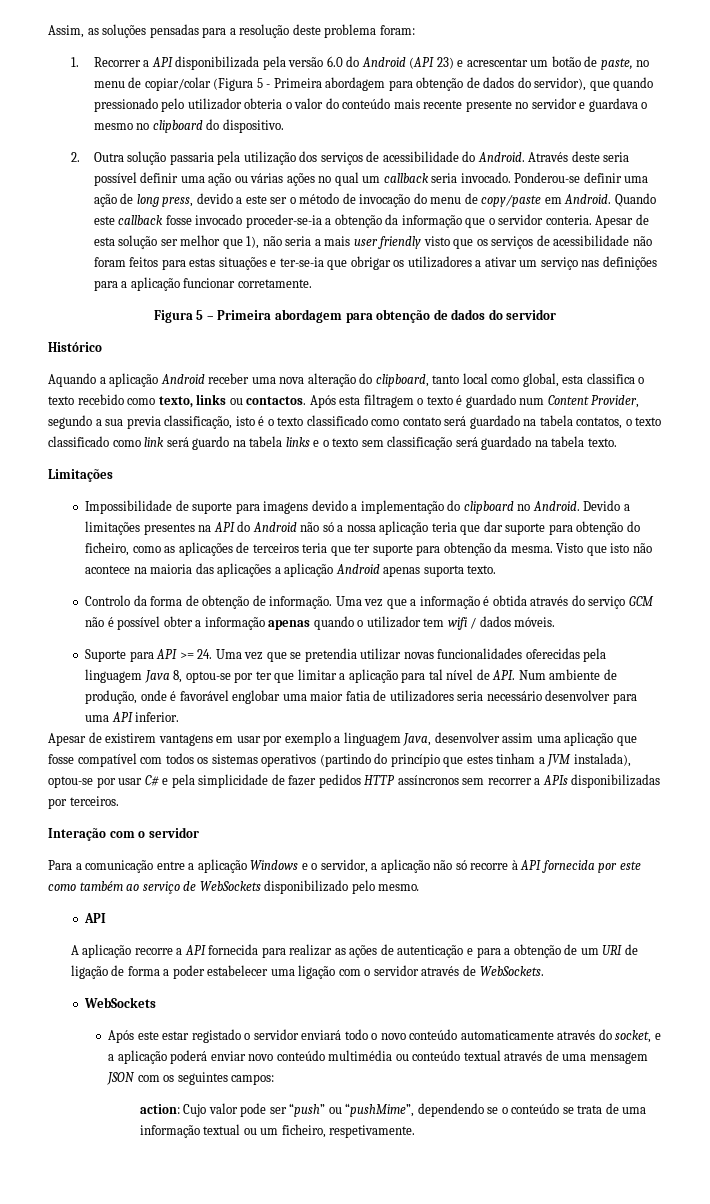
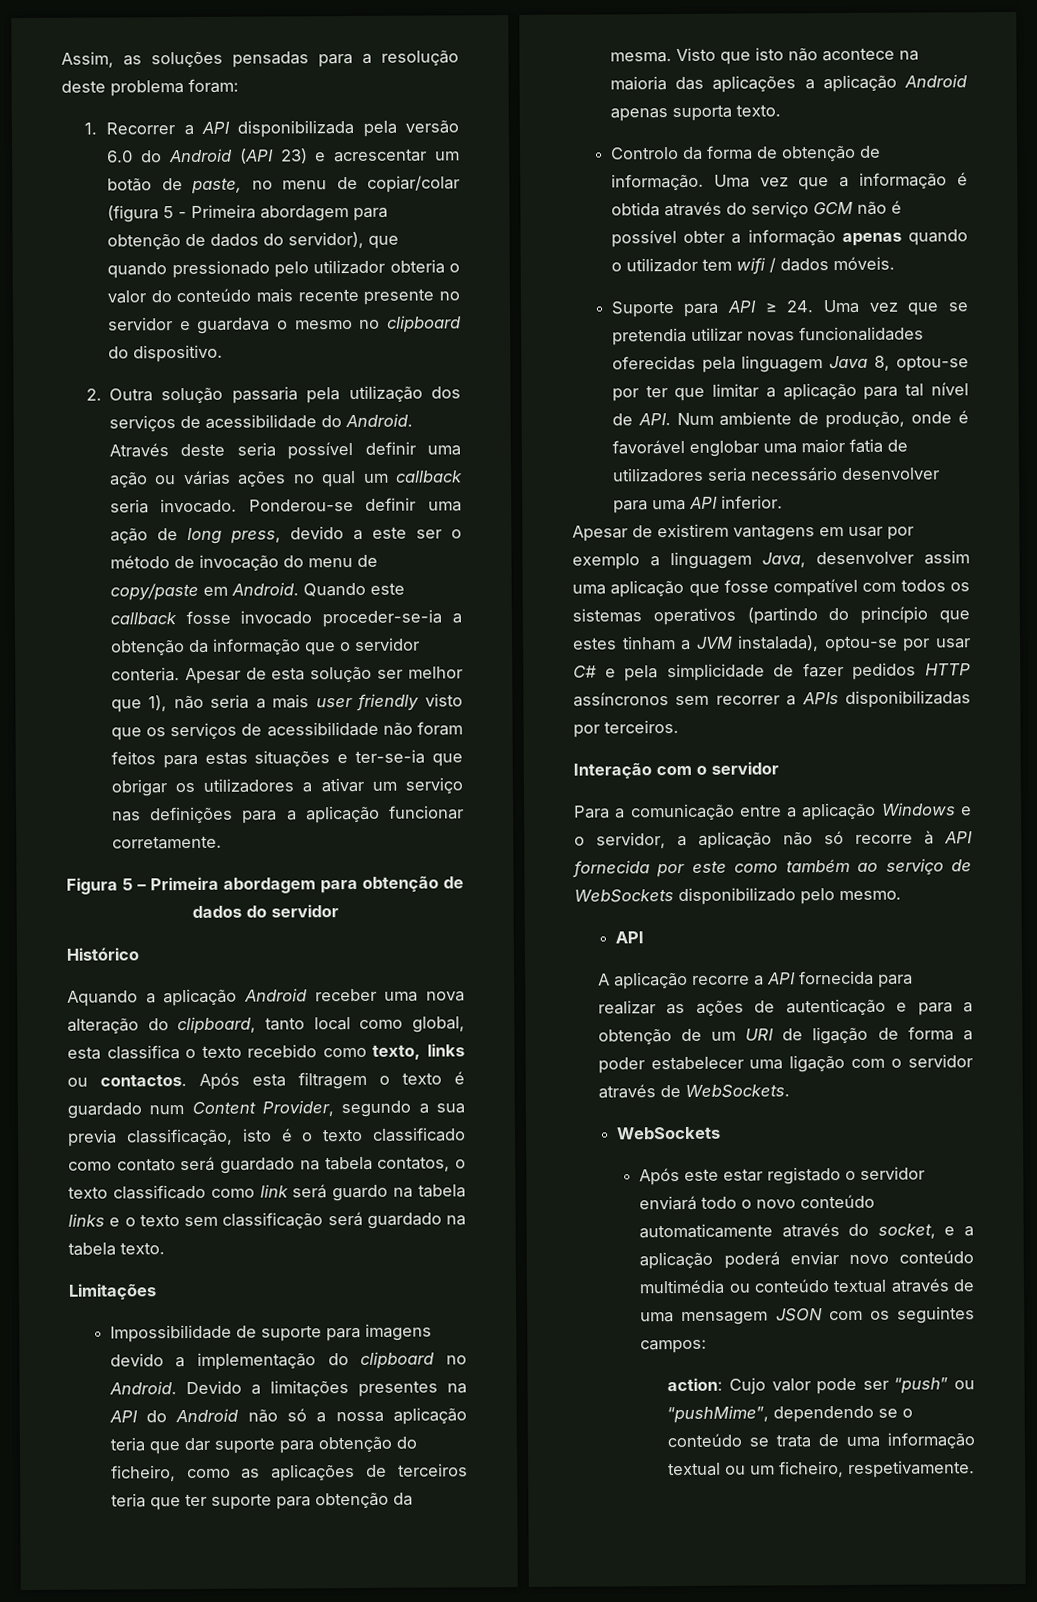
[213,78,254,91] (Figura -> [107,205,160,223] (figura
[179,652,194,659] >= -> [764,302,778,313] ≥

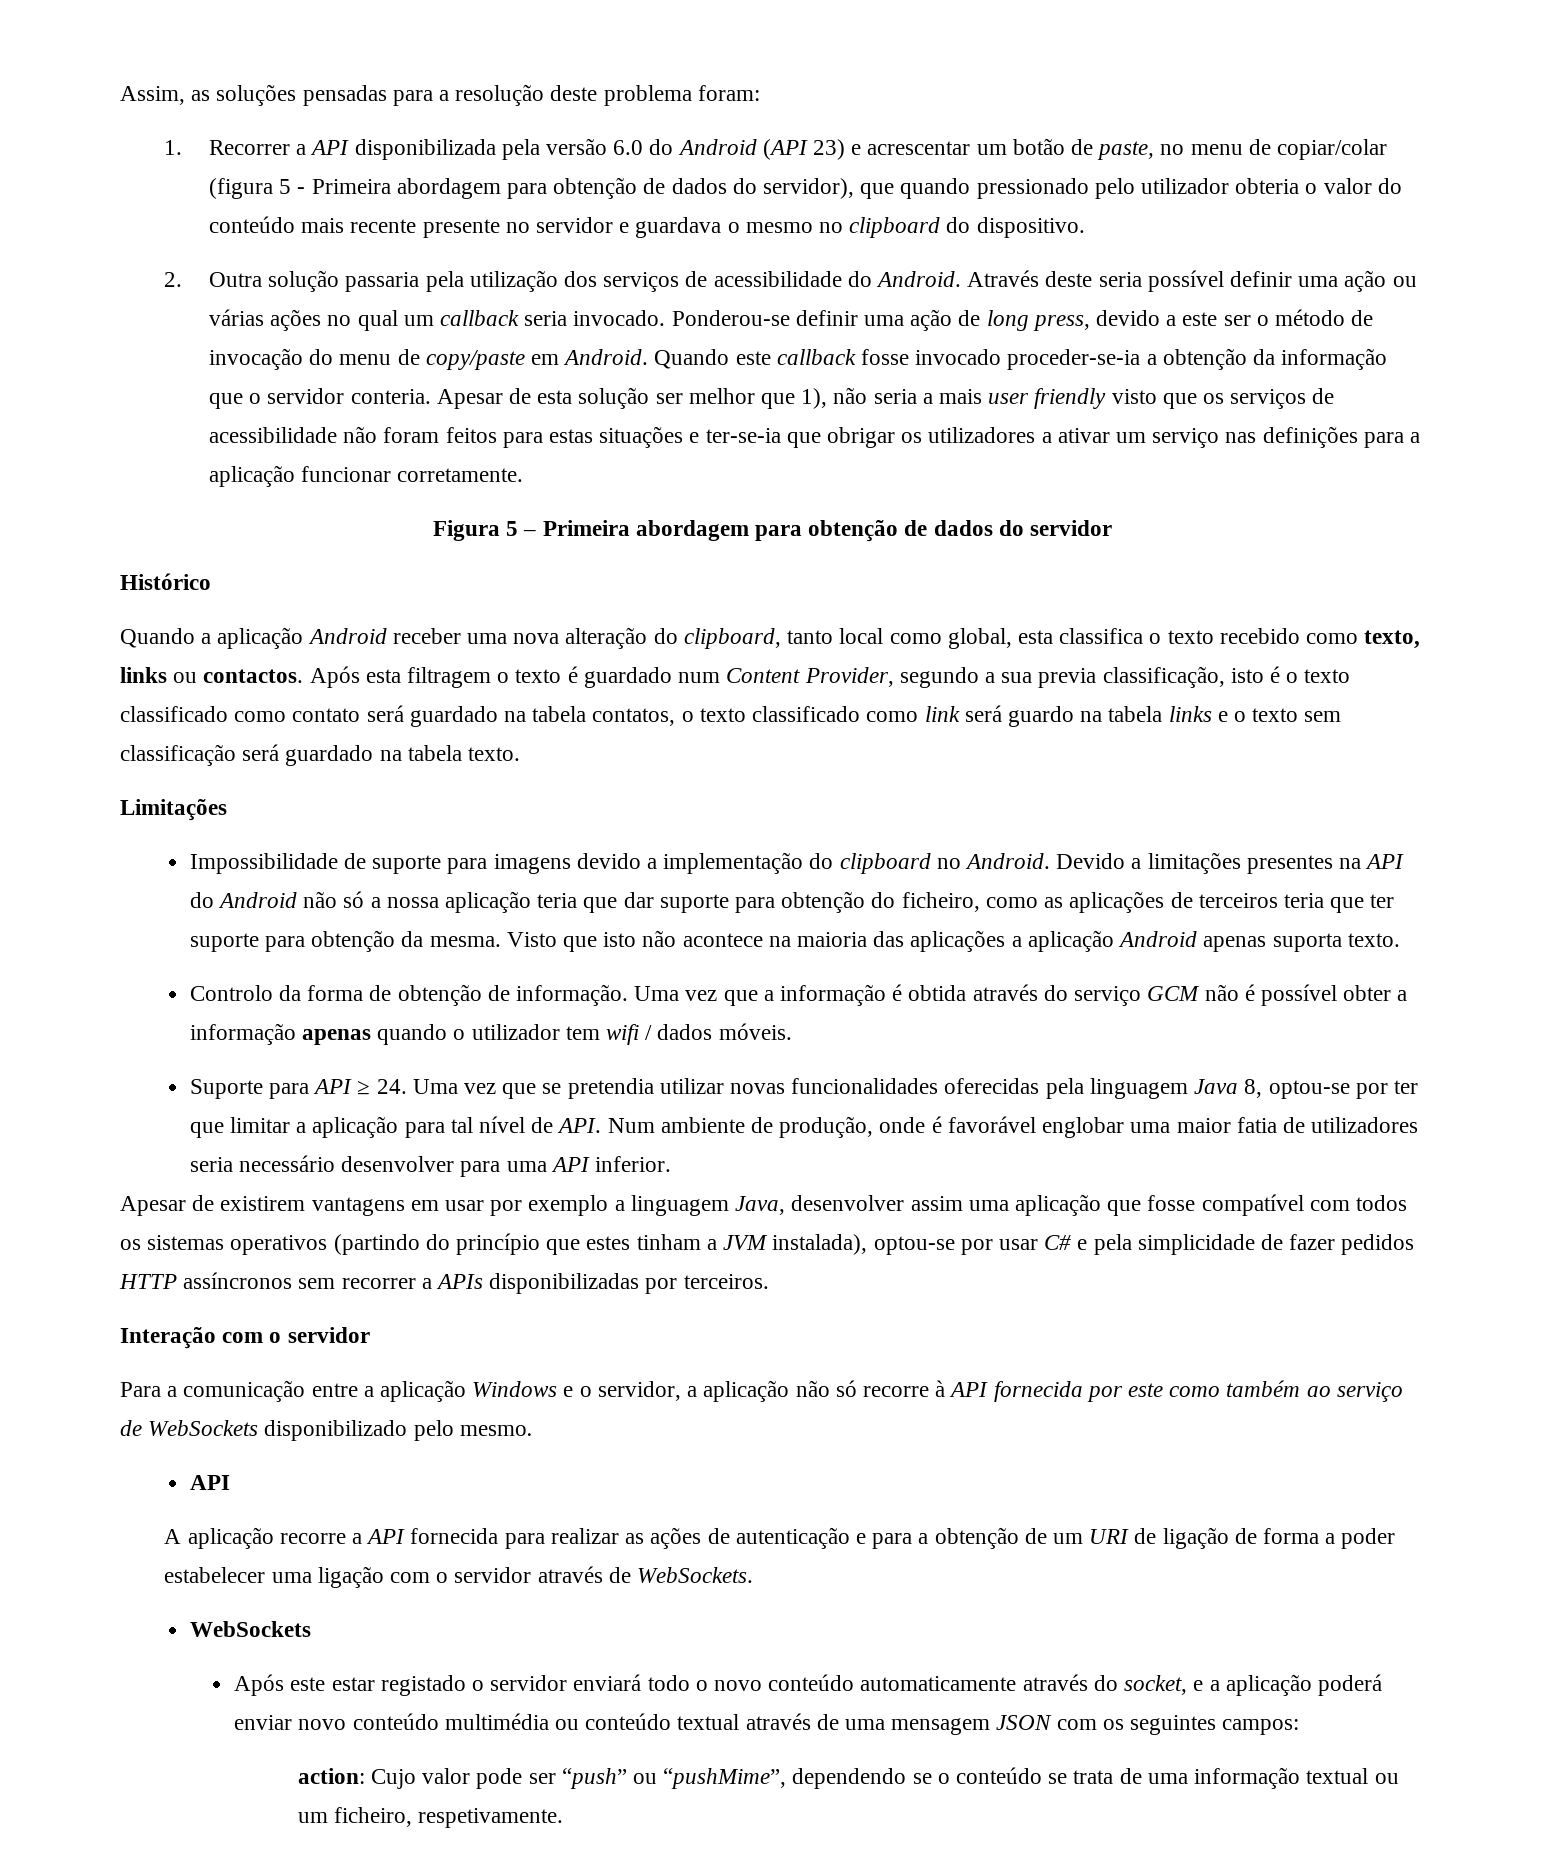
[67,990,138,1007] Aquando -> [120,628,195,648] Quando

